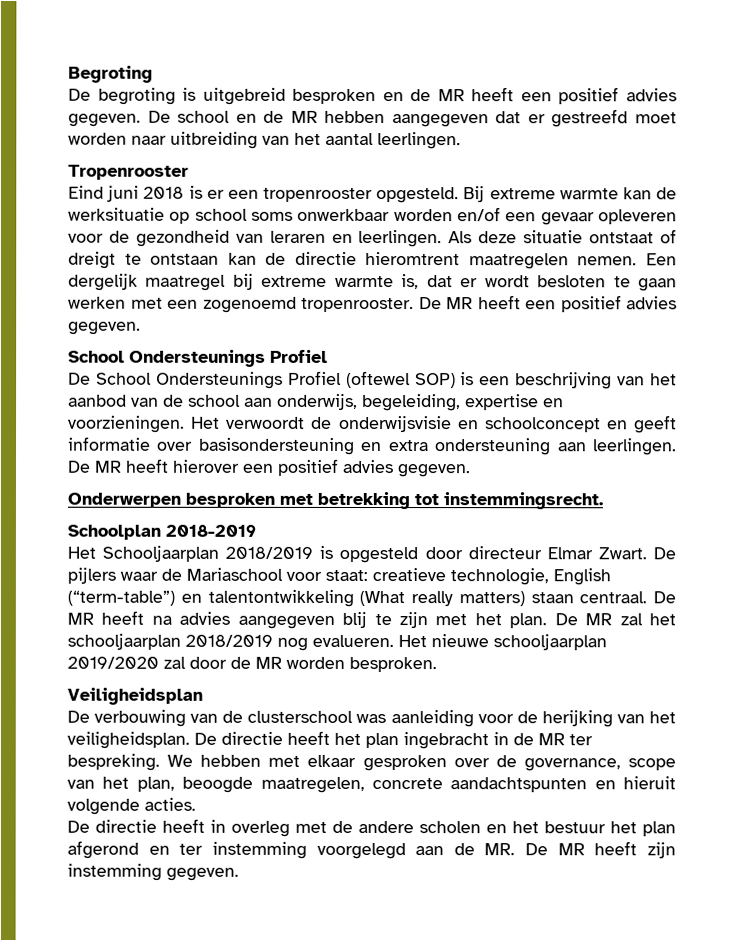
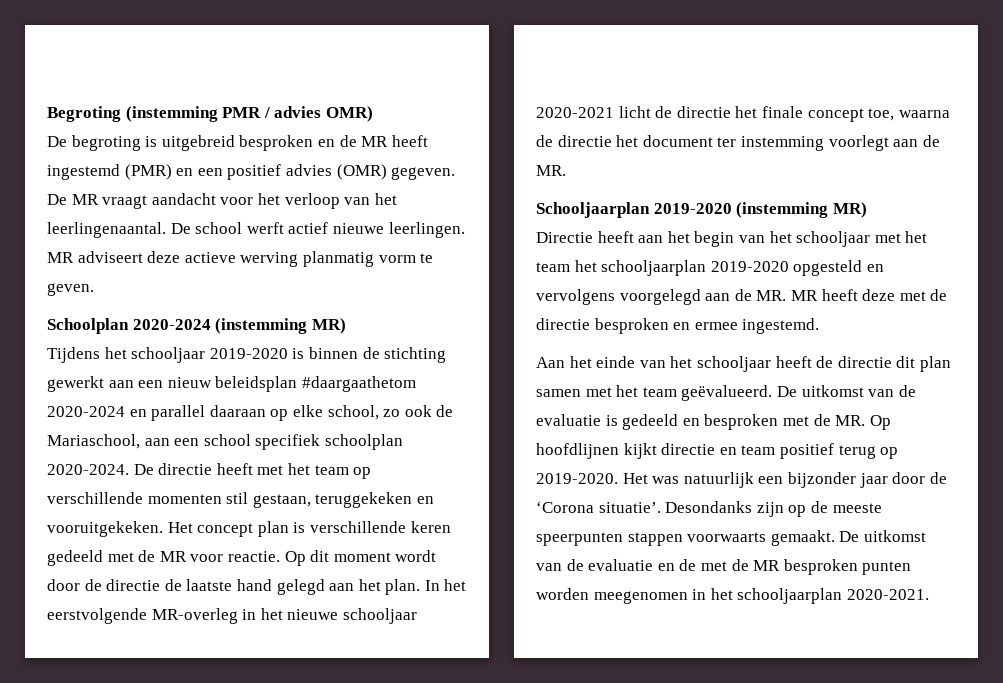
(153, 74) none -> [125,106,373,122] (instemming PMR / advies OMR)
[520,87,677,105] een positief advies -> [47,164,387,180] ingestemd (PMR) en een positief advies (OMR)
[177,109,677,128] [68,131,461,150] [68,164,189,180] [68,185,677,204] [68,207,677,226] [68,229,677,248] [68,251,677,270] [68,273,677,292] [68,295,677,313] [68,321,141,335] [68,349,328,367] [68,370,677,390] [68,393,564,412] [68,415,677,434] [68,436,678,456] [67,458,471,478] [67,491,603,510] [67,524,256,540] [67,545,676,564] [67,567,611,586] [67,589,676,607] [67,610,677,629] [67,633,607,651] [67,656,437,673] [67,687,203,705] [67,709,676,728] [67,730,593,750] [67,753,676,772] [67,776,676,793] [67,797,196,815] [67,818,676,837] [67,840,307,859] school en de MR hebben aangegeven dat er gestreefd moet worden naar uitbreiding van het aantal leerlingen. // Tropenrooster // Eind juni 2018 is er een tropenrooster opgesteld. Bij extreme warmte kan de werksituatie op school soms onwerkbaar worden en/of een gevaar opleveren voor de gezondheid van leraren en leerlingen. Als deze situatie ontstaat of dreigt te ontstaan kan de directie hieromtrent maatregelen nemen. Een dergelijk maatregel bij extreme warmte is, dat er wordt besloten te gaan werken met een zogenoemd tropenrooster. De MR heeft een positief advies gegeven. // School Ondersteunings Profiel // De School Ondersteunings Profiel (oftewel SOP) is een beschrijving van het aanbod van de school aan onderwijs, begeleiding, expertise en voorzieningen. Het verwoordt de onderwijsvisie en schoolconcept en geeft informatie over basisondersteuning en extra ondersteuning aan leerlingen. De MR heeft hierover een positief advies gegeven. // Onderwerpen besproken met betrekking tot instemmingsrecht. // Schoolplan 2018-2019 // Het Schooljaarplan 2018/2019 is opgesteld door directeur Elmar Zwart. De pijlers waar de Mariaschool voor staat: creatieve technologie, English (“term-table”) en talentontwikkeling (What really matters) staan centraal. De MR heeft na advies aangegeven blij te zijn met het plan. De MR zal het schooljaarplan 2018/2019 nog evalueren. Het nieuwe schooljaarplan 2019/2020 zal door de MR worden besproken. // Veiligheidsplan // De verbouwing van de clusterschool was aanleiding voor de herijking van het veiligheidsplan. De directie heeft het plan ingebracht in de MR ter bespreking. We hebben met elkaar gesproken over de governance, scope van het plan, beoogde maatregelen, concrete aandachtspunten en hieruit volgende acties. // De directie heeft in overleg met de andere scholen en het bestuur het plan afgerond en ter instemming -> [71,193,397,209] [47,222,465,238] [47,251,434,267] [47,283,94,296] [47,318,346,334] [47,347,447,363] [47,376,416,392] [47,405,454,421] [47,434,403,450] [47,463,372,479] [47,492,434,508] [47,521,451,537] [47,550,437,566] [47,579,467,595] [47,608,417,624] [536,106,950,122] [536,135,940,151] [536,165,566,176] [536,202,867,218] [536,231,928,247] [536,260,884,276] [536,289,615,305] MR vraagt aandacht voor het verloop van het leerlingenaantal. De school werft actief nieuwe leerlingen. MR adviseert deze actieve werving planmatig vorm te geven. // Schoolplan 2020-2024 (instemming MR) // Tijdens het schooljaar 2019-2020 is binnen de stichting gewerkt aan een nieuw beleidsplan #daargaathetom 2020-2024 en parallel daaraan op elke school, zo ook de Mariaschool, aan een school specifiek schoolplan 2020-2024. De directie heeft met het team op verschillende momenten stil gestaan, teruggekeken en vooruitgekeken. Het concept plan is verschillende keren gedeeld met de MR voor reactie. Op dit moment wordt door de directie de laatste hand gelegd aan het plan. In het eerstvolgende MR-overleg in het nieuwe schooljaar 2020-2021 licht de directie het finale concept toe, waarna de directie het document ter instemming voorlegt aan de MR. // Schooljaarplan 2019-2020 (instemming MR) // Directie heeft aan het begin van het schooljaar met het team het schooljaarplan 2019-2020 opgesteld en vervolgens
[525,841,676,859] [67,863,239,881] De MR heeft zijn instemming gegeven. -> [790,289,948,301] [536,318,820,334] [536,356,951,372] [536,385,916,401] [536,414,891,430] [536,443,899,459] [536,472,947,488] [536,501,882,517] [536,530,926,546] [536,559,912,575] [536,588,929,604] MR heeft deze met de directie besproken en ermee ingestemd. // Aan het einde van het schooljaar heeft de directie dit plan samen met het team geëvalueerd. De uitkomst van de evaluatie is gedeeld en besproken met de MR. Op hoofdlijnen kijkt directie en team positief terug op 2019-2020. Het was natuurlijk een bijzonder jaar door de ‘Corona situatie’. Desondanks zijn op de meeste speerpunten stappen voorwaarts gemaakt. De uitkomst van de evaluatie en de met de MR besproken punten worden meegenomen in het schooljaarplan 2020-2021.

